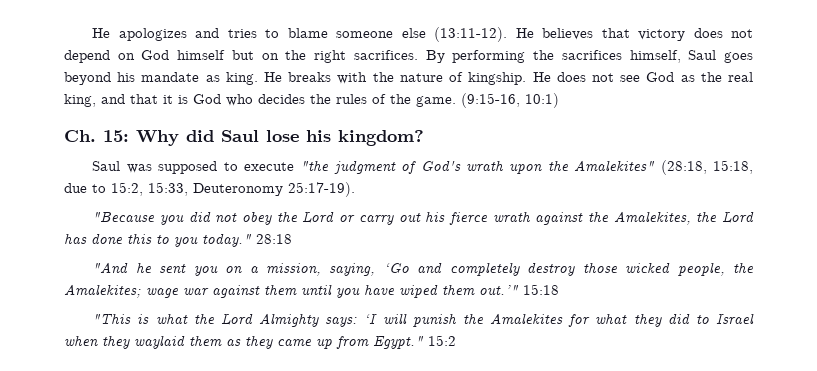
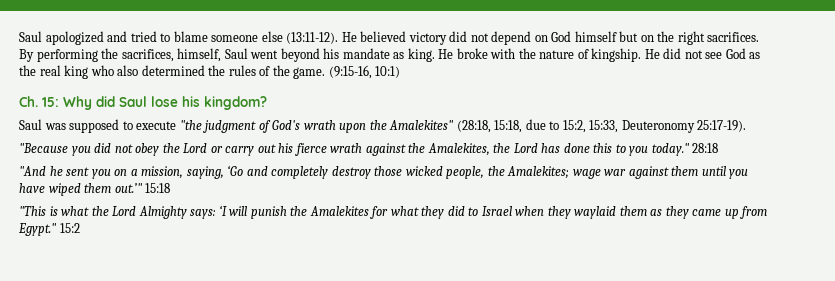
[92,28,257,41] He apologizes and tries -> [19,31,157,45] Saul apologized and tried
[542,28,723,41] believes that victory does -> [360,31,468,45] believed victory did
[561,50,622,60] sacrifices -> [121,49,174,62] sacrifices,
[724,52,753,63] goes -> [250,50,279,59] went
[288,72,332,82] breaks -> [456,48,488,59] broke
[556,72,586,82] does -> [663,48,682,59] did
[64,94,305,107] king, and that it is God who decides -> [64,65,205,79] king who also determined

